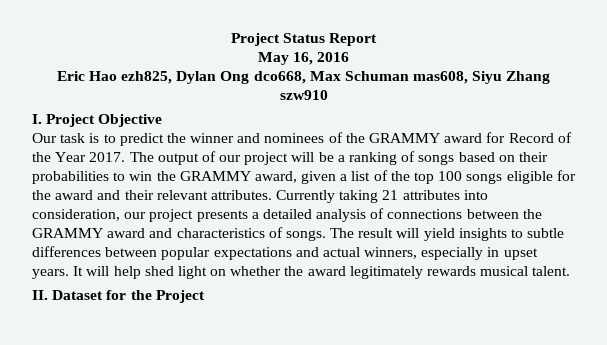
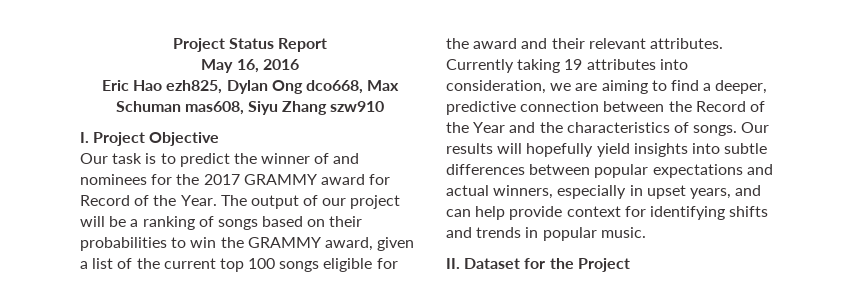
(235, 138) none -> [314,153,330,164] of
[328,132,365,143] of the -> [151,174,240,185] for the 2017
[55,152,126,162] Year 2017. -> [180,195,217,206] Year.
(410, 176) none -> [163,258,216,269] current
[382,190,399,200] 21 -> [564,59,583,70] 19
[124,208,542,222] [32,227,420,241] our project presents a detailed analysis of connections between the GRAMMY award and characteristics of songs. The result will -> [550,80,768,94] [446,101,765,115] [446,122,770,136] [446,143,594,157] we are aiming to find a deeper, predictive connection between the Record of the Year and the characteristics of songs. Our results will hopefully
[511,229,524,238] to -> [691,143,720,154] into
[32,266,571,279] years. It will help shed light on whether the award legitimately rewards musical talent. -> [689,185,762,199] [446,206,769,220] [446,227,646,241] years, and can help provide context for identifying shifts and trends in popular music.

